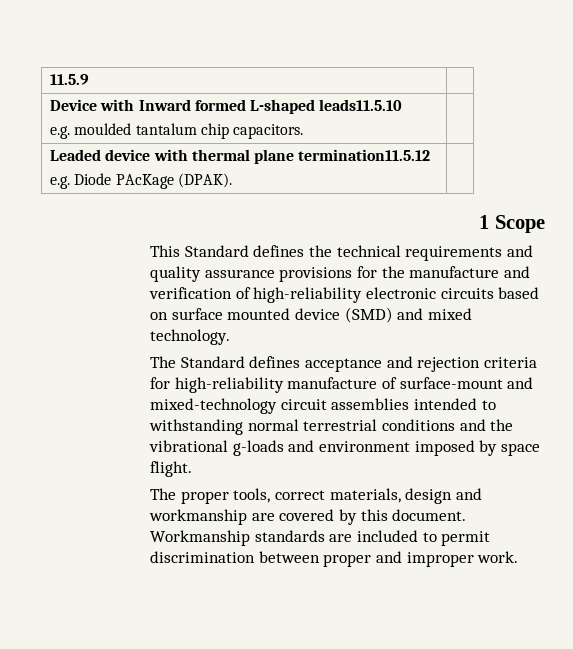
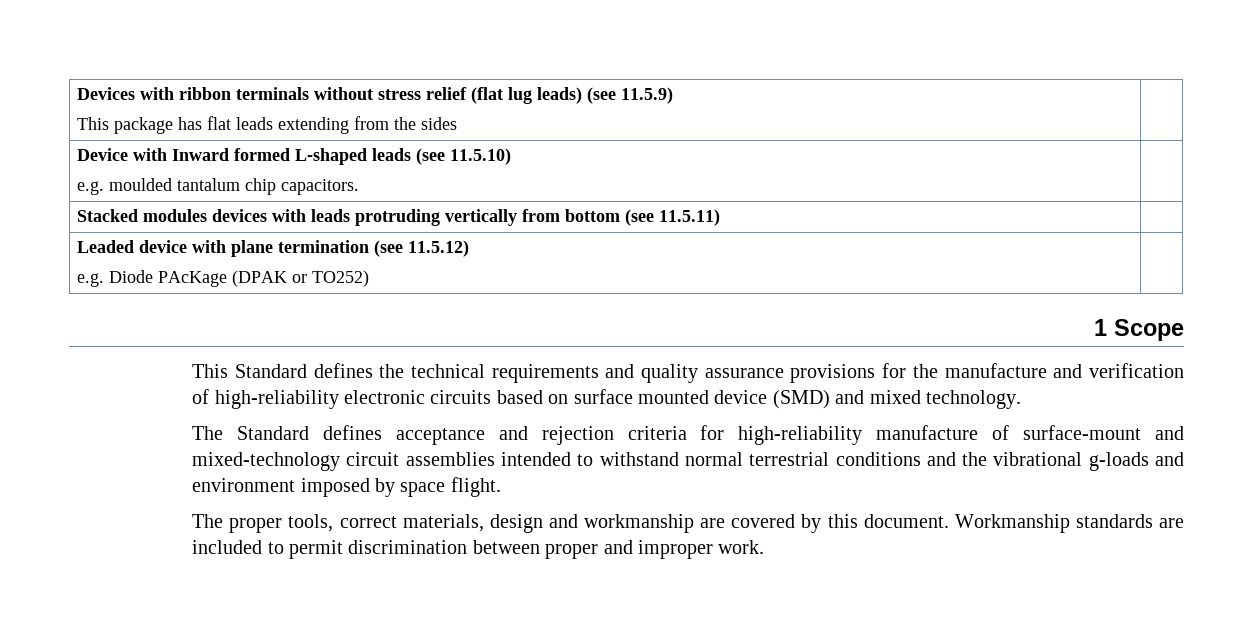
[50,74,90,85] 11.5.9 -> [77,87,674,104] [77,116,458,134] Devices with ribbon terminals without stress relief (flat lug leads) (see 11.5.9) // This package has flat leads extending from the sides
[319,99,403,111] leads11.5.10 -> [372,148,512,165] leads (see 11.5.10)
(303, 131) none -> [77,209,721,226] // Stacked modules devices with leads protruding vertically from bottom (see 11.5.11) |
[191,149,431,164] thermal plane termination11.5.12 -> [231,240,470,257] plane termination (see 11.5.12)
[177,173,232,188] (DPAK). -> [232,270,370,287] (DPAK or TO252)
[149,419,244,435] withstanding -> [599,452,679,466] withstand

